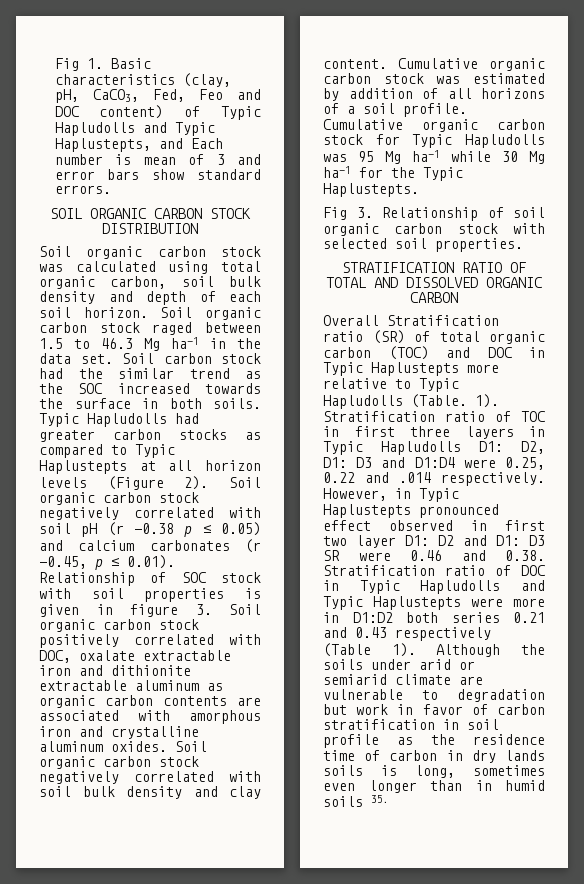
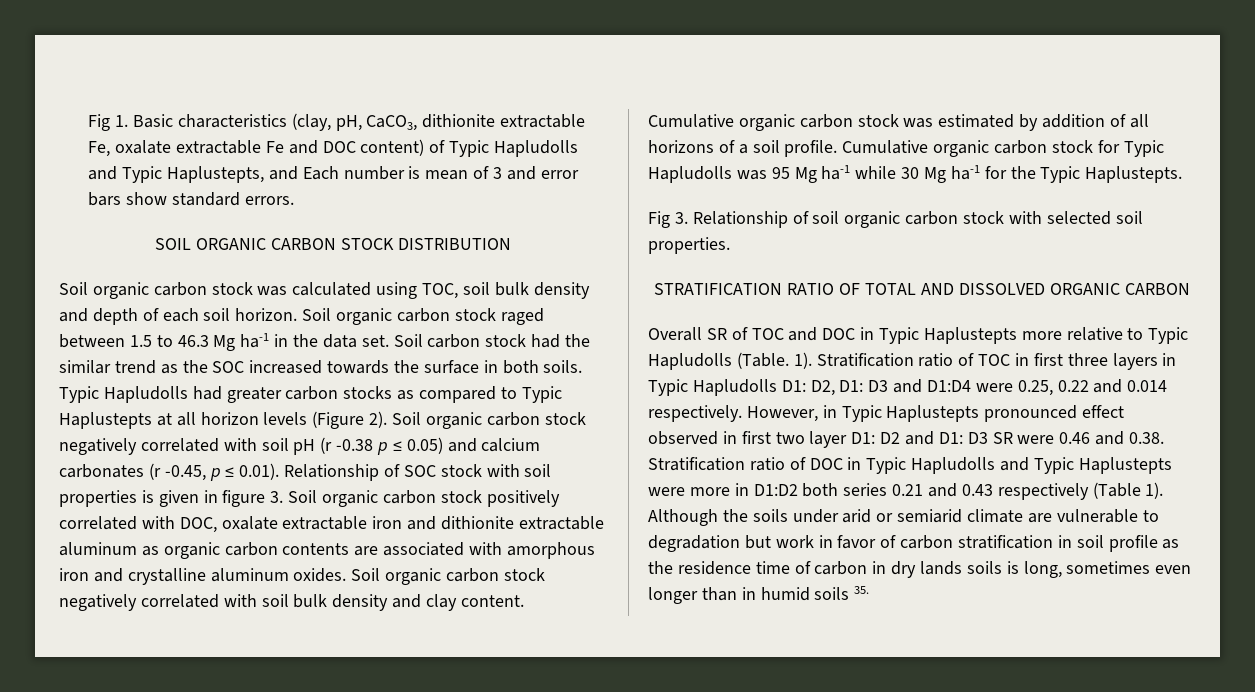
[152,89,223,102] Fed, Feo -> [422,114,586,128] [88,140,284,157] dithionite extractable Fe, oxalate extractable Fe
[221,261,261,272] [39,276,167,289] total organic carbon, -> [422,283,459,299] TOC,
[387,315,499,326] [323,330,545,344] [323,346,429,360] Stratification ratio (SR) of total organic carbon (TOC) -> [706,327,784,340] SR of TOC
[399,472,431,483] .014 -> [1127,380,1168,392] 0.014

